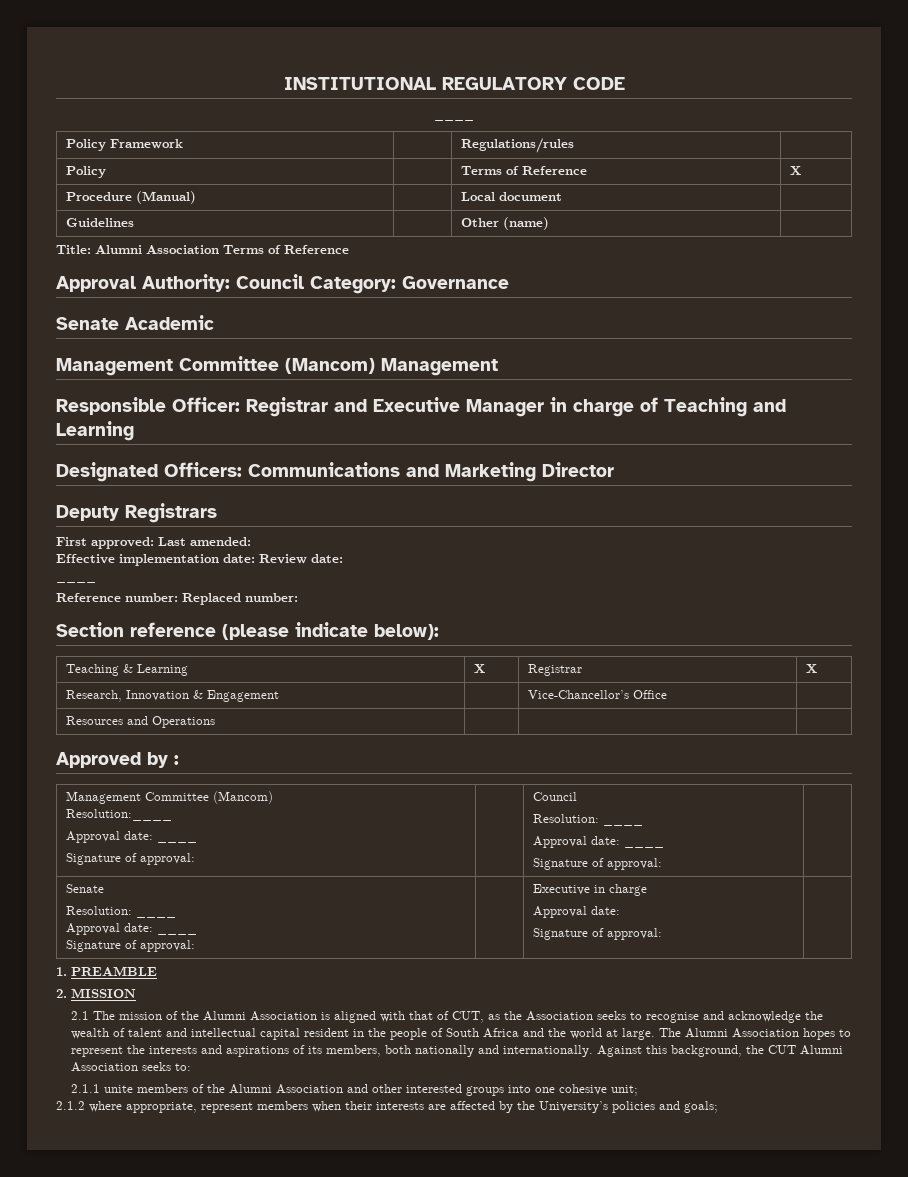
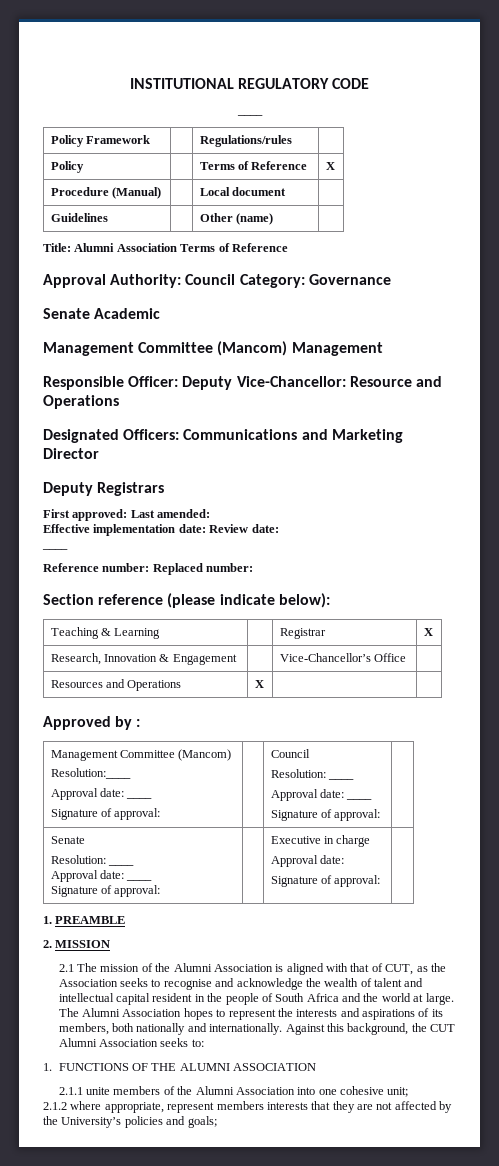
[246,397,786,417] [56,421,134,441] Registrar and Executive Manager in charge of Teaching and Learning -> [182,376,442,390] [43,395,119,409] Deputy Vice-Chancellor: Resource and Operations
[473,664,485,673] X -> (161, 633) none
(215, 722) none -> [254,680,264,688] X
(191, 1067) none -> [43,1063,317,1071] // 1. FUNCTIONS OF THE ALUMNI ASSOCIATION
[346,1084,504,1096] and other interested groups -> (295, 1091) none
[312,1101,446,1112] when their interests are -> [266,1101,393,1113] interests that they are not

